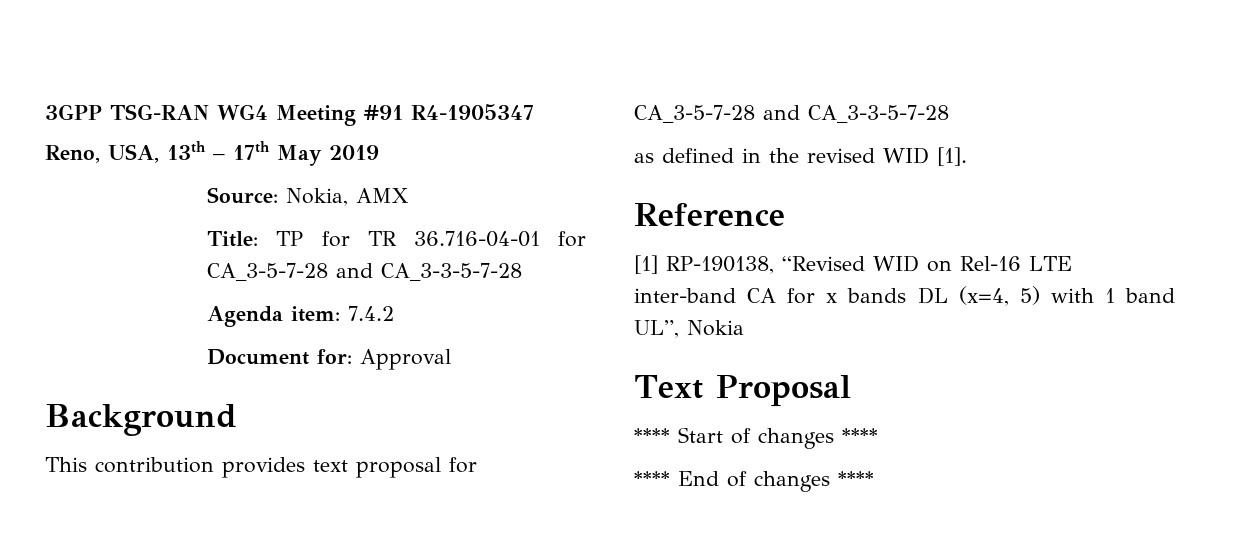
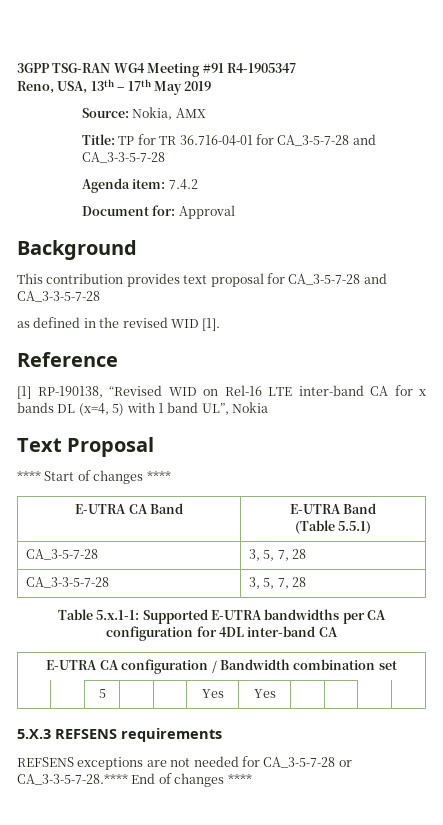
[634,471,670,486] // **** -> [75,503,183,514] [289,503,377,514] [294,520,372,534] [26,549,99,560] [249,549,307,561] [26,577,110,588] [249,577,307,589] [57,609,387,624] [106,626,338,641] [46,659,397,674] [98,689,106,698] [201,689,224,698] [253,689,276,698] [17,728,222,742] [17,756,352,770] [17,773,128,785] // E-UTRA CA Band | E-UTRA Band // (Table 5.5.1) // CA_3-5-7-28 | 3, 5, 7, 28 // CA_3-3-5-7-28 | 3, 5, 7, 28 // Table 5.x.1-1: Supported E-UTRA bandwidths per CA configuration for 4DL inter-band CA // E-UTRA CA configuration / Bandwidth combination set // | | 5 | | | Yes | Yes | | | | // 5.X.3 REFSENS requirements // REFSENS exceptions are not needed for CA_3-5-7-28 or CA_3-3-5-7-28.****

